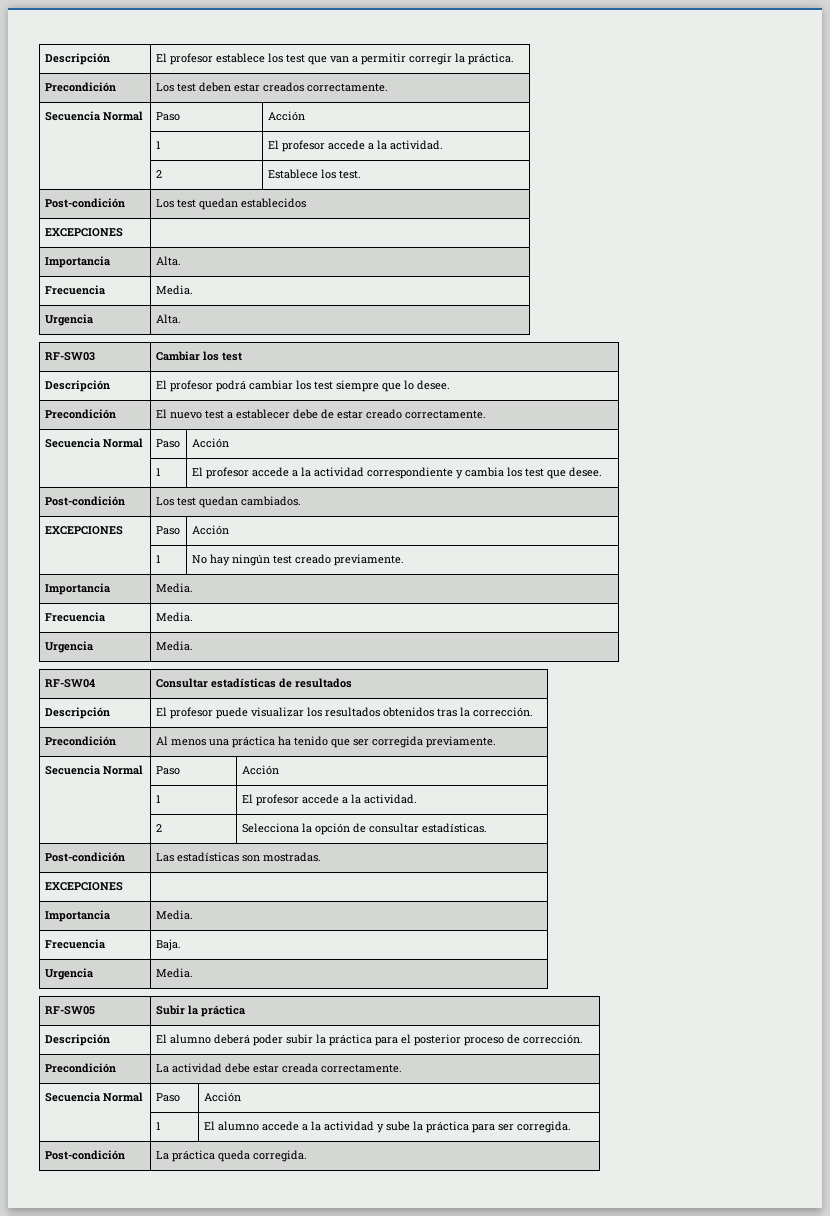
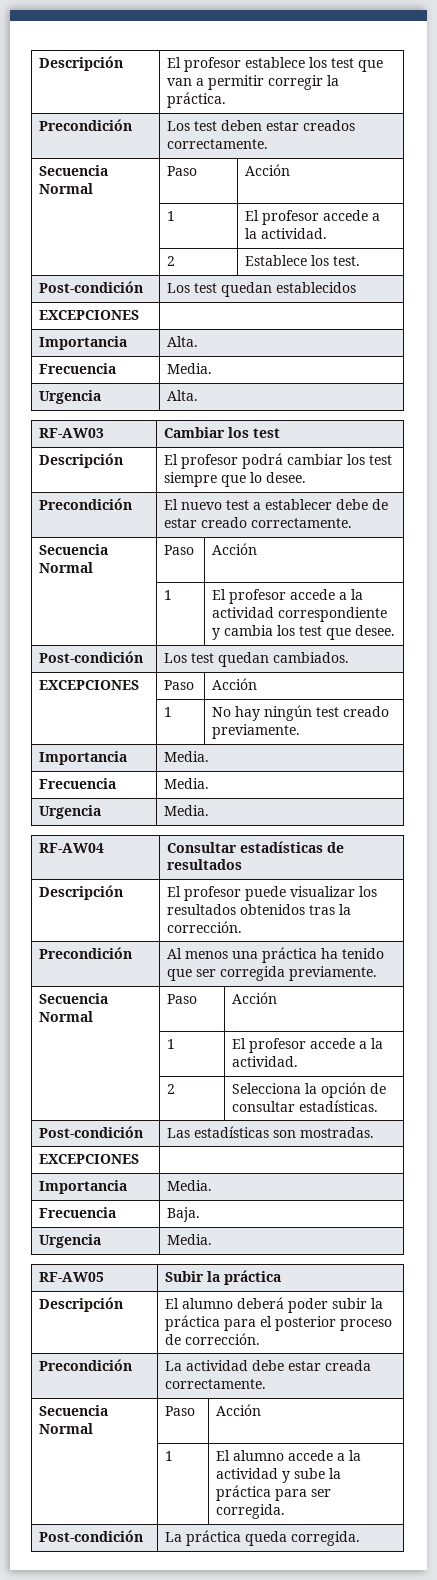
[44,352,95,361] RF-SW03 -> [39,428,105,438] RF-AW03
[44,679,95,688] RF-SW04 -> [39,843,105,853] RF-AW04
[44,1006,95,1015] RF-SW05 -> [39,1272,105,1282] RF-AW05

